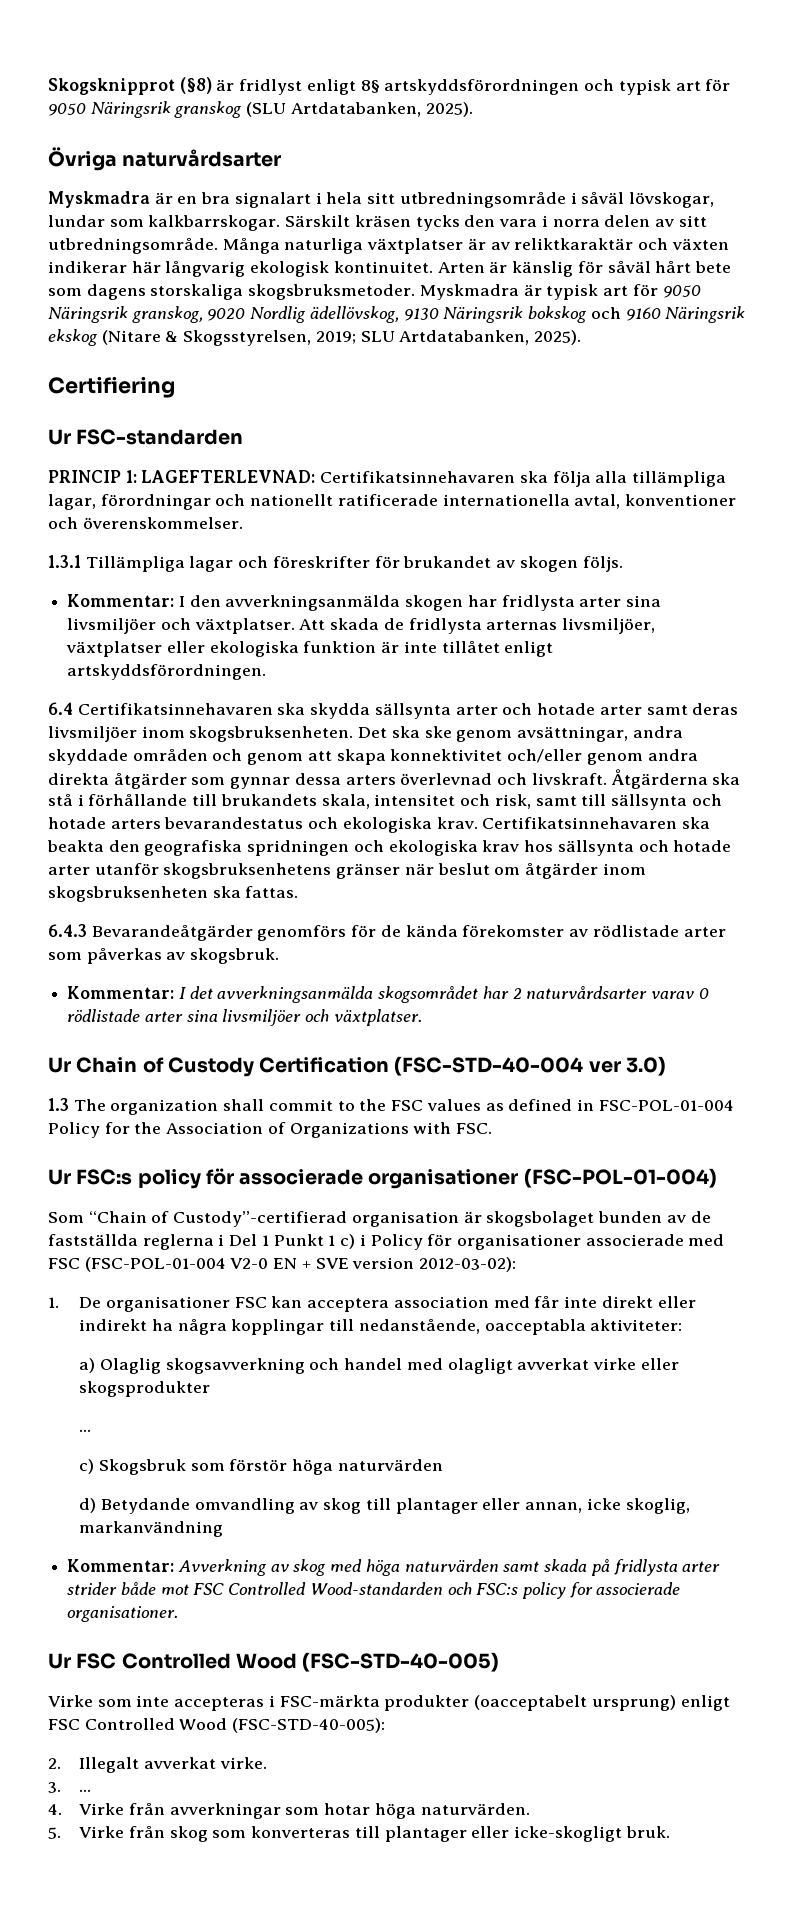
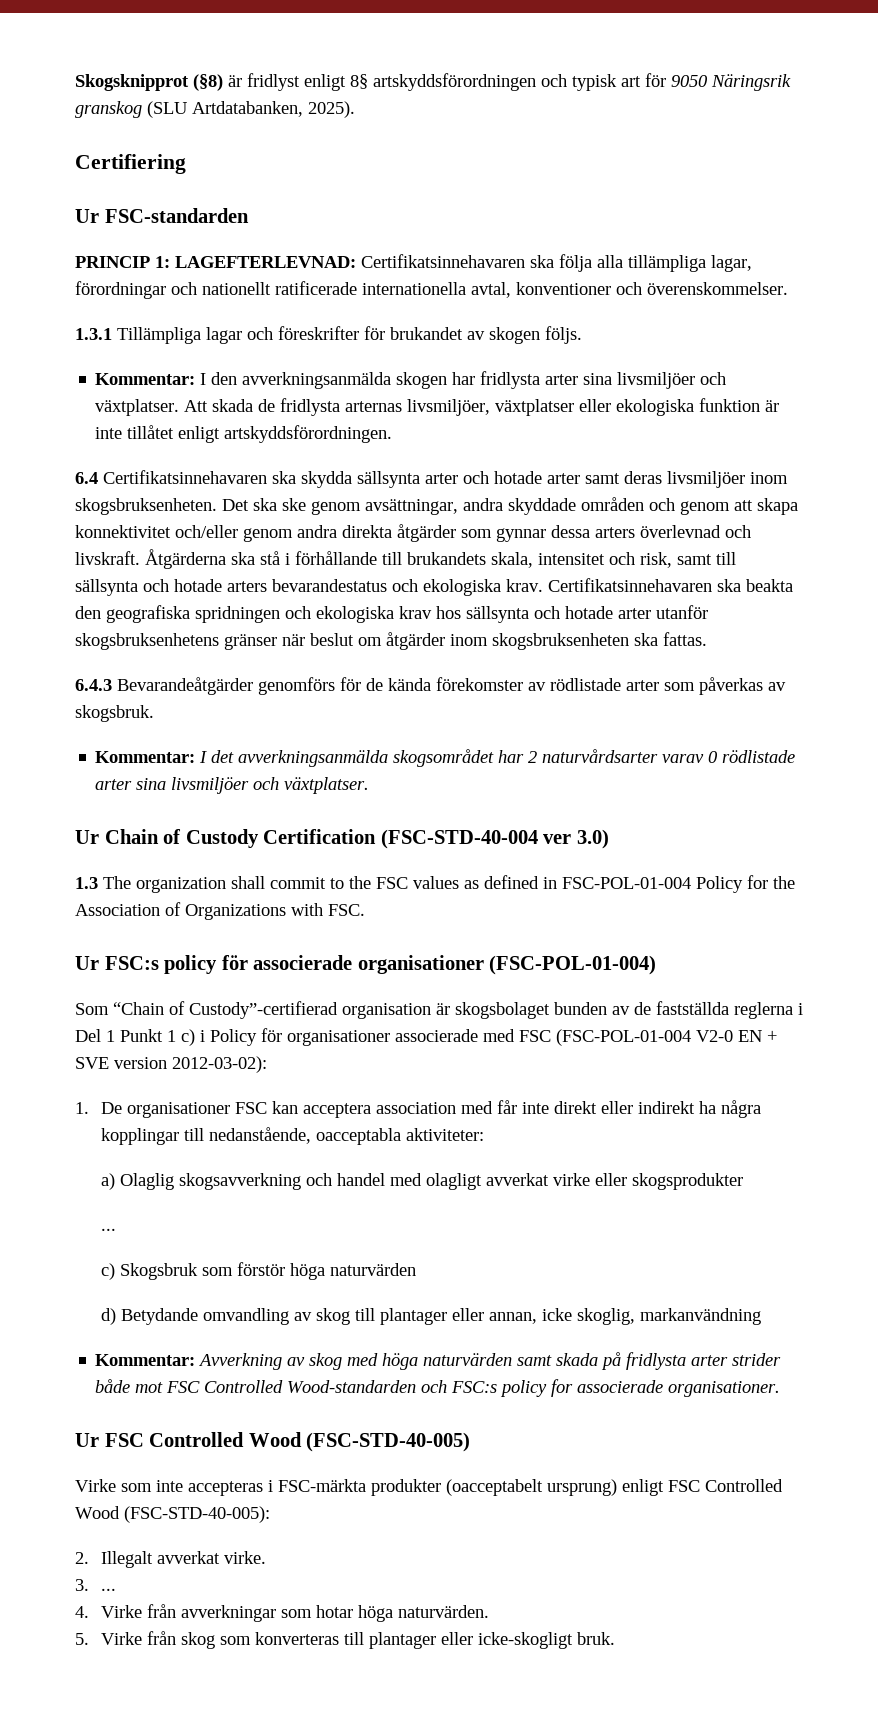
[48,147,282,171] [48,191,714,208] [48,215,707,231] [48,238,729,254] [48,261,731,277] [48,284,701,300] [48,306,746,323] [48,329,582,346] // Övriga naturvårdsarter // Myskmadra är en bra signalart i hela sitt utbredningsområde i såväl lövskogar, lundar som kalkbarrskogar. Särskilt kräsen tycks den vara i norra delen av sitt utbredningsområde. Många naturliga växtplatser är av reliktkaraktär och växten indikerar här långvarig ekologisk kontinuitet. Arten är känslig för såväl hårt bete som dagens storskaliga skogsbruksmetoder. Myskmadra är typisk art för 9050 Näringsrik granskog, 9020 Nordlig ädellövskog, 9130 Näringsrik bokskog och 9160 Näringsrik ekskog (Nitare & Skogsstyrelsen, 2019; SLU Artdatabanken, 2025). -> (355, 109) none

